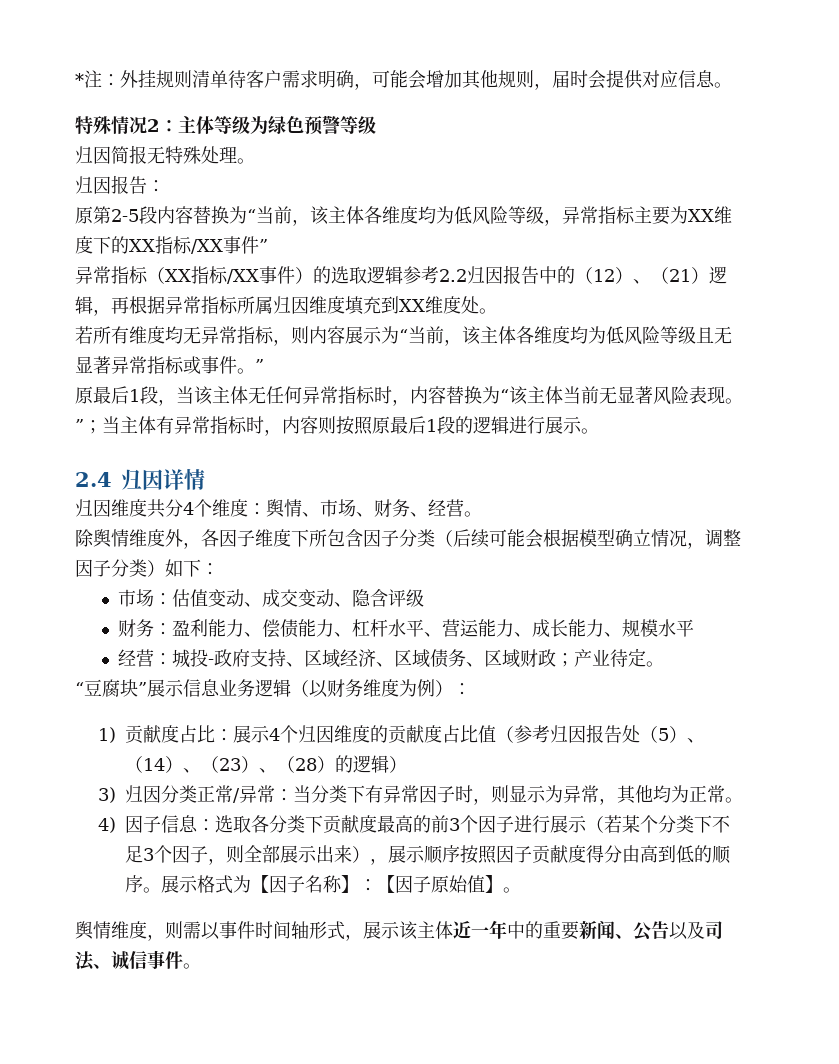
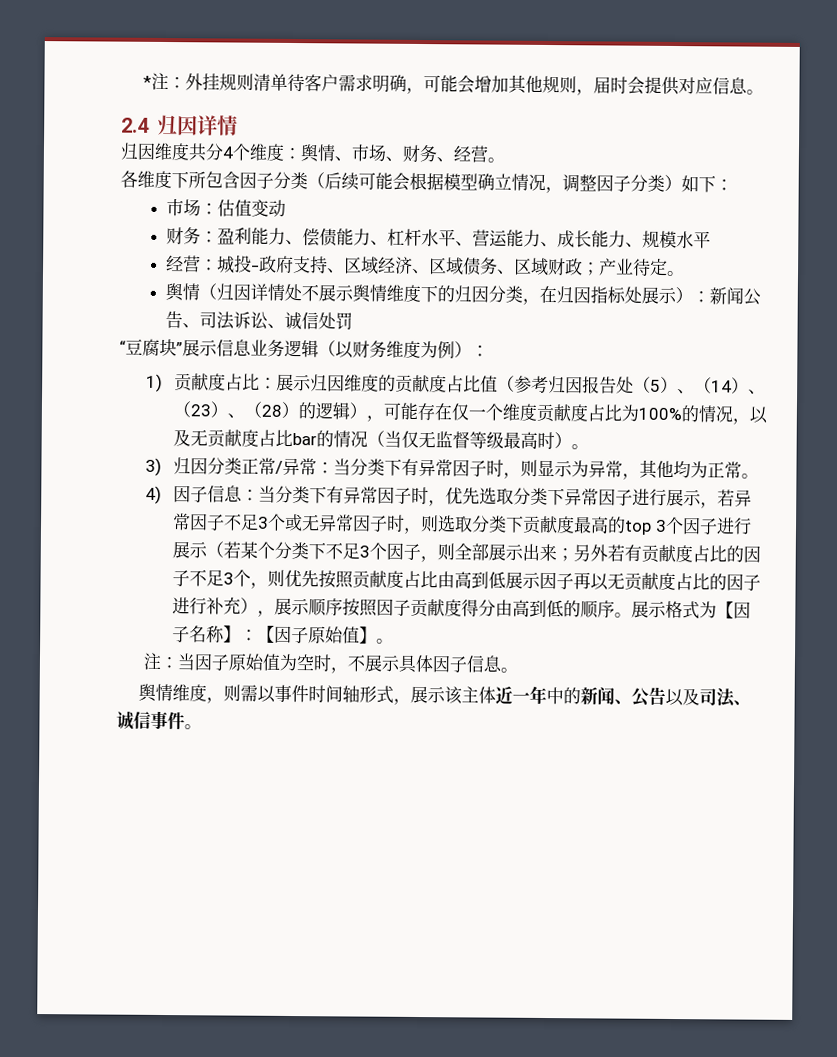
[75,115,376,135] [75,145,255,164] [75,175,165,194] [75,206,732,226] [75,236,268,254] [75,265,727,284] [75,296,497,316] [75,326,732,346] [75,356,264,374] [75,386,743,406] [75,416,599,436] // 特殊情况2：主体等级为绿色预警等级 // 归因简报无特殊处理。 // 归因报告： // 原第2-5段内容替换为“当前，该主体各维度均为低风险等级，异常指标主要为XX维度下的XX指标/XX事件” // 异常指标（XX指标/XX事件）的选取逻辑参考2.2归因报告中的（12）、（21）逻辑，再根据异常指标所属归因维度填充到XX维度处。 // 若所有维度均无异常指标，则内容展示为“当前，该主体各维度均为低风险等级且无显著异常指标或事件。” // 原最后1段，当该主体无任何异常指标时，内容替换为“该主体当前无显著风险表现。”；当主体有异常指标时，内容则按照原最后1段的逻辑进行展示。 -> (765, 92) none
[75,529,255,549] 除舆情维度外，各因子 -> [120,170,138,188] 各
[244,589,425,607] 、成交变动、隐含评级 -> (286, 208) none
(665, 664) none -> [164,283,761,306] [164,310,353,331] // 舆情（归因详情处不展示舆情维度下的归因分类，在归因指标处展示）：新闻公告、司法诉讼、诚信处罚
[269,725,299,743] 4个 -> (312, 383) none
(408, 764) none -> [365,402,768,425] [172,429,589,450] ，可能存在仅一个维度贡献度占比为100%的情况，以及无贡献度占比bar的情况（当仅无监督等级最高时）。
[215,815,270,833] 选取各 -> [257,485,752,509] [171,513,473,535] 当分类下有异常因子时，优先选取分类下异常因子进行展示，若异常因子不足3个或无异常因子时，则选取
[431,815,450,833] 前 -> [623,520,652,535] top
(353, 854) none -> [555,544,761,563] [171,569,761,591] [171,596,241,615] ；另外若有贡献度占比的因子不足3个，则优先按照贡献度占比由高到低展示因子再以无贡献度占比的因子进行补充
(522, 890) none -> [143,652,519,674] // 注：当因子原始值为空时，不展示具体因子信息。
[543,921,579,940] 重要 -> (582, 696) none

